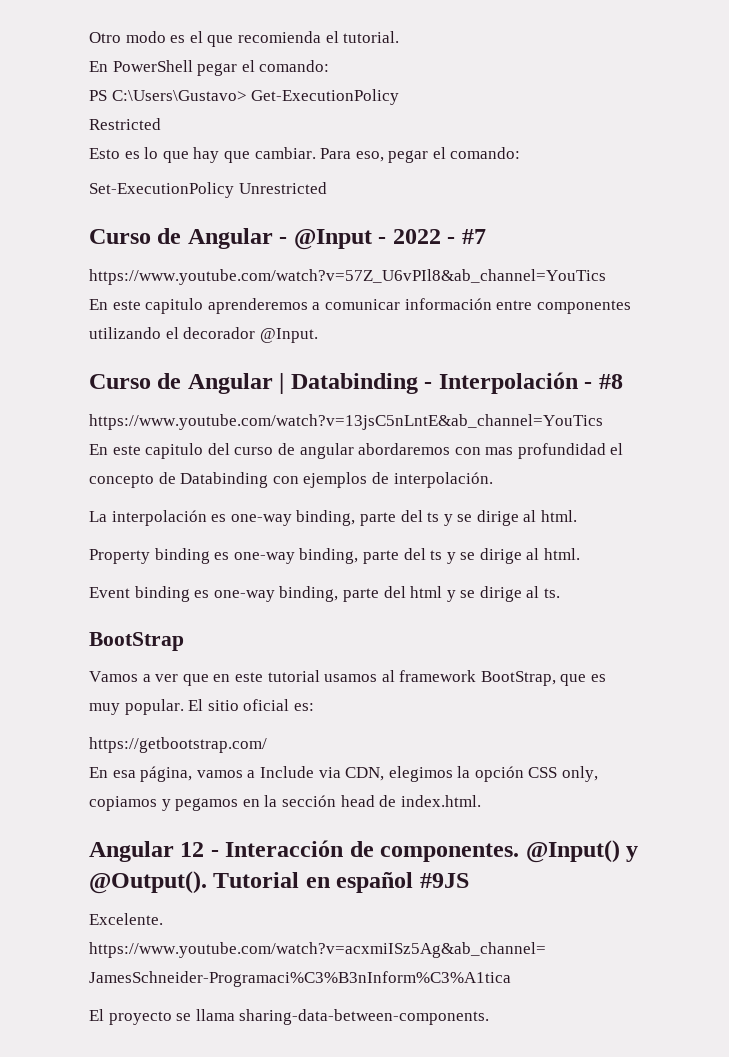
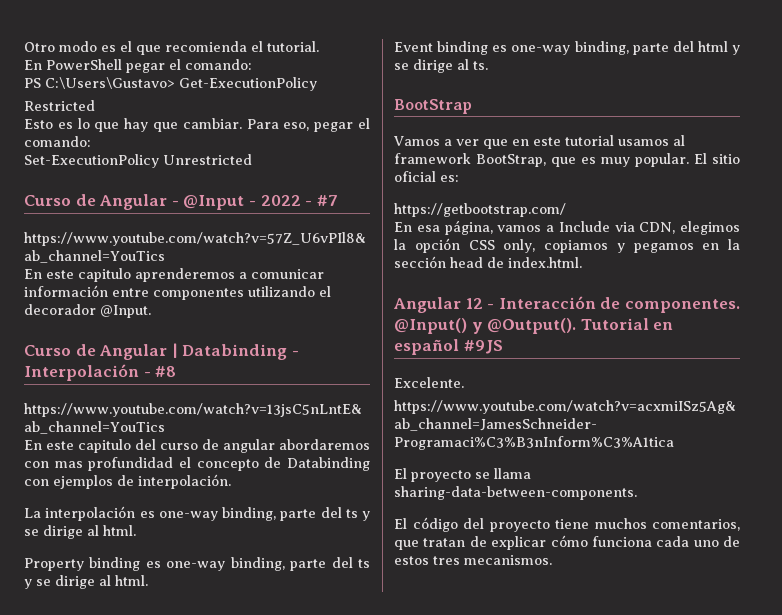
(490, 1017) none -> [394,517,740,532] [394,535,740,550] [394,555,552,565] // El código del proyecto tiene muchos comentarios, que tratan de explicar cómo funciona cada uno de estos tres mecanismos.

